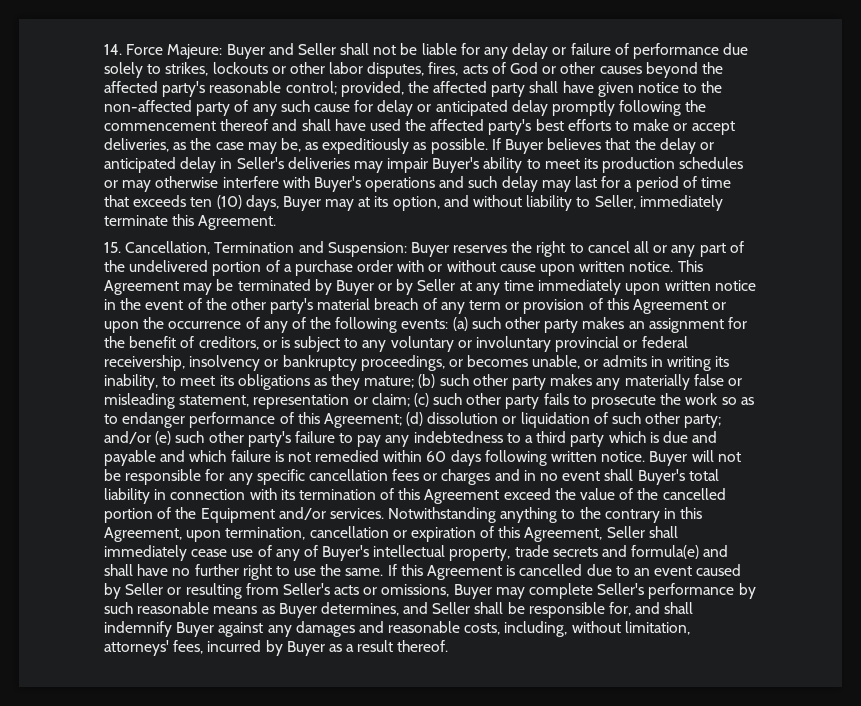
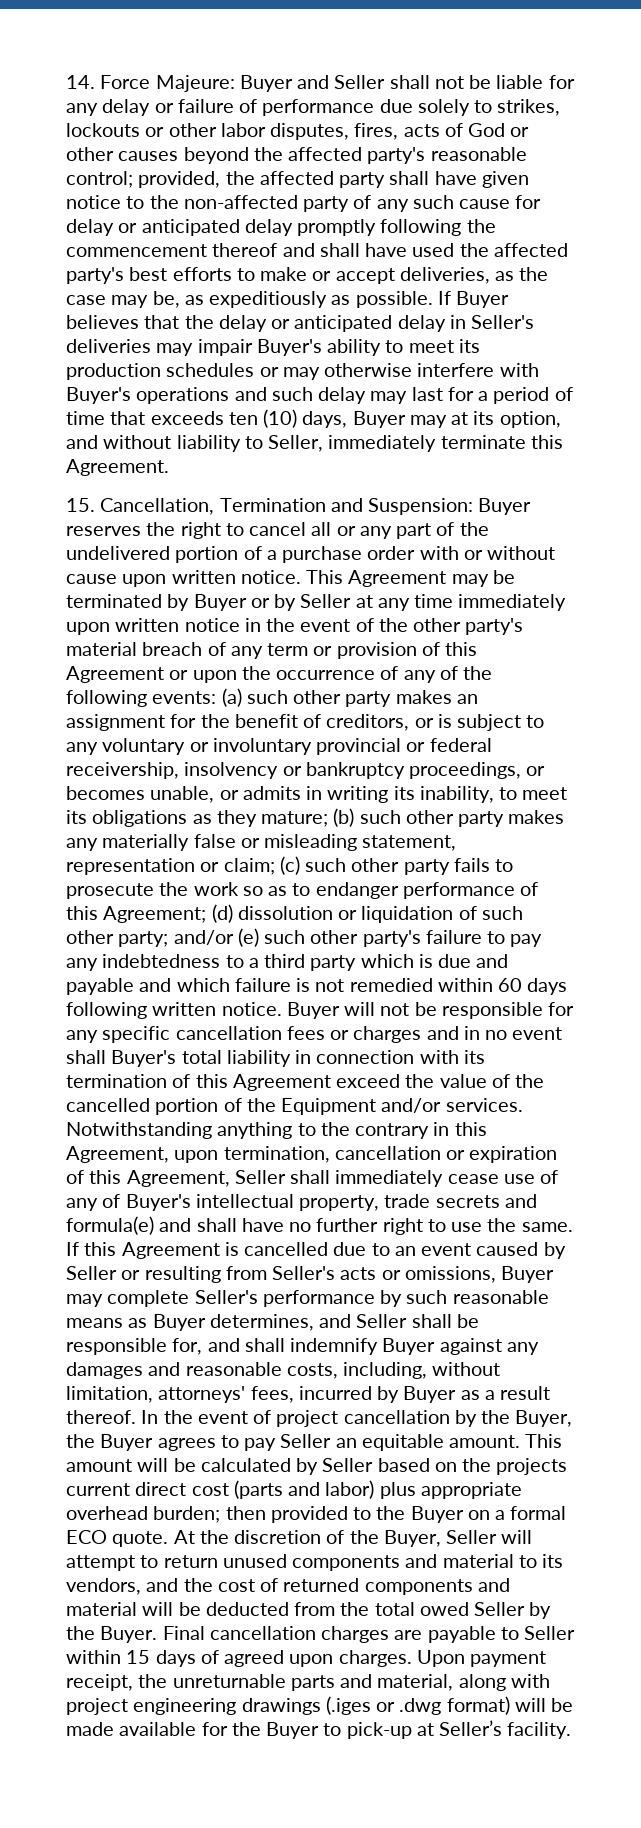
(449, 646) none -> [141,1410,573,1427] [66,1434,563,1451] [66,1458,568,1475] [66,1480,522,1499] [66,1506,567,1523] [66,1530,533,1547] [66,1554,564,1571] [66,1578,510,1595] [66,1602,552,1619] [66,1626,576,1643] [66,1650,547,1667] [66,1674,550,1691] [66,1696,574,1715] [66,1720,572,1739] In the event of project cancellation by the Buyer, the Buyer agrees to pay Seller an equitable amount. This amount will be calculated by Seller based on the projects current direct cost (parts and labor) plus appropriate overhead burden; then provided to the Buyer on a formal ECO quote. At the discretion of the Buyer, Seller will attempt to return unused components and material to its vendors, and the cost of returned components and material will be deducted from the total owed Seller by the Buyer. Final cancellation charges are payable to Seller within 15 days of agreed upon charges. Upon payment receipt, the unreturnable parts and material, along with project engineering drawings (.iges or .dwg format) will be made available for the Buyer to pick-up at Seller’s facility.

